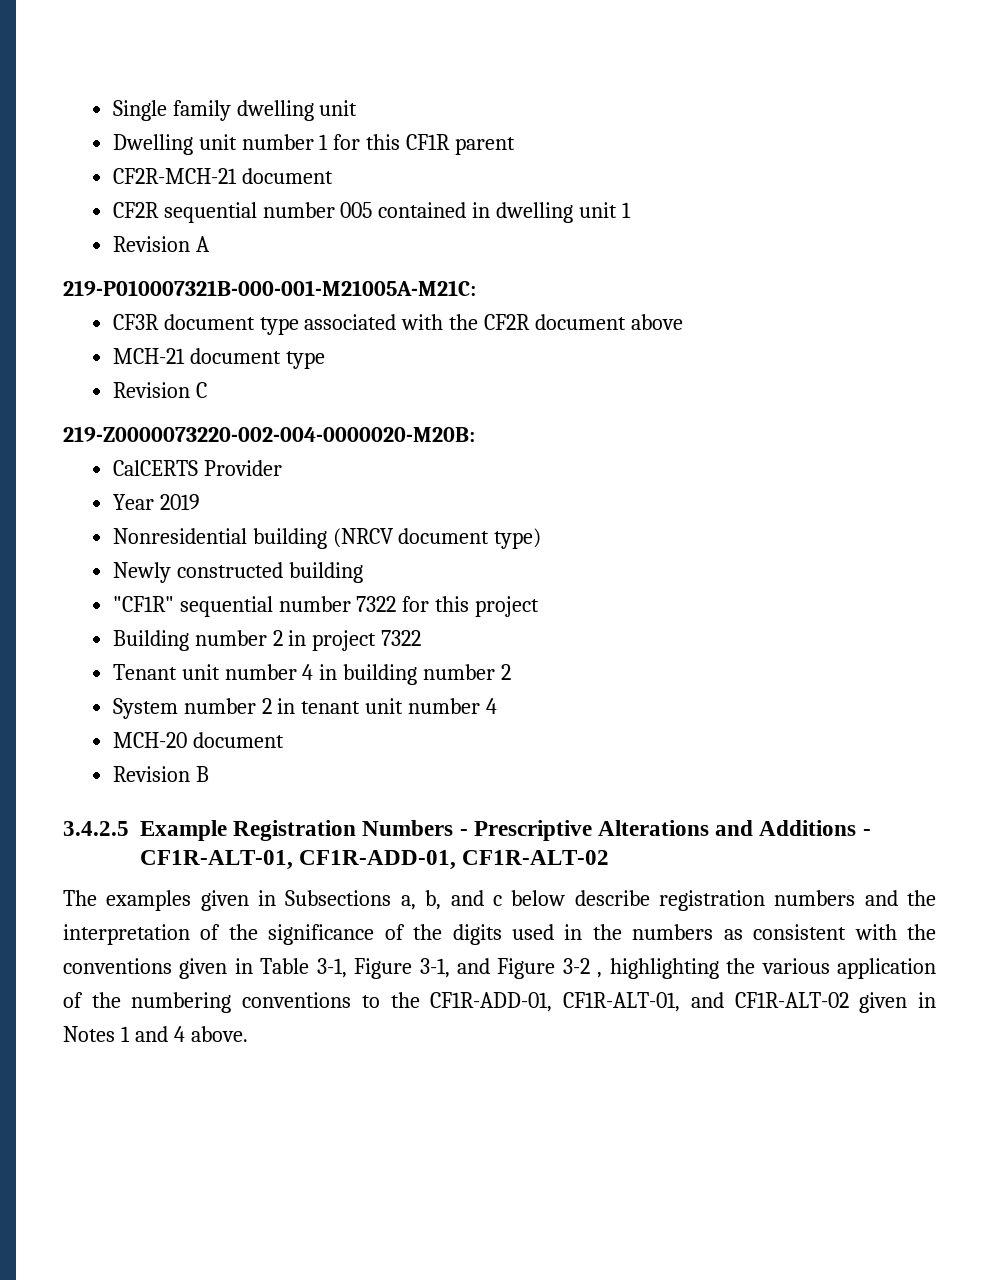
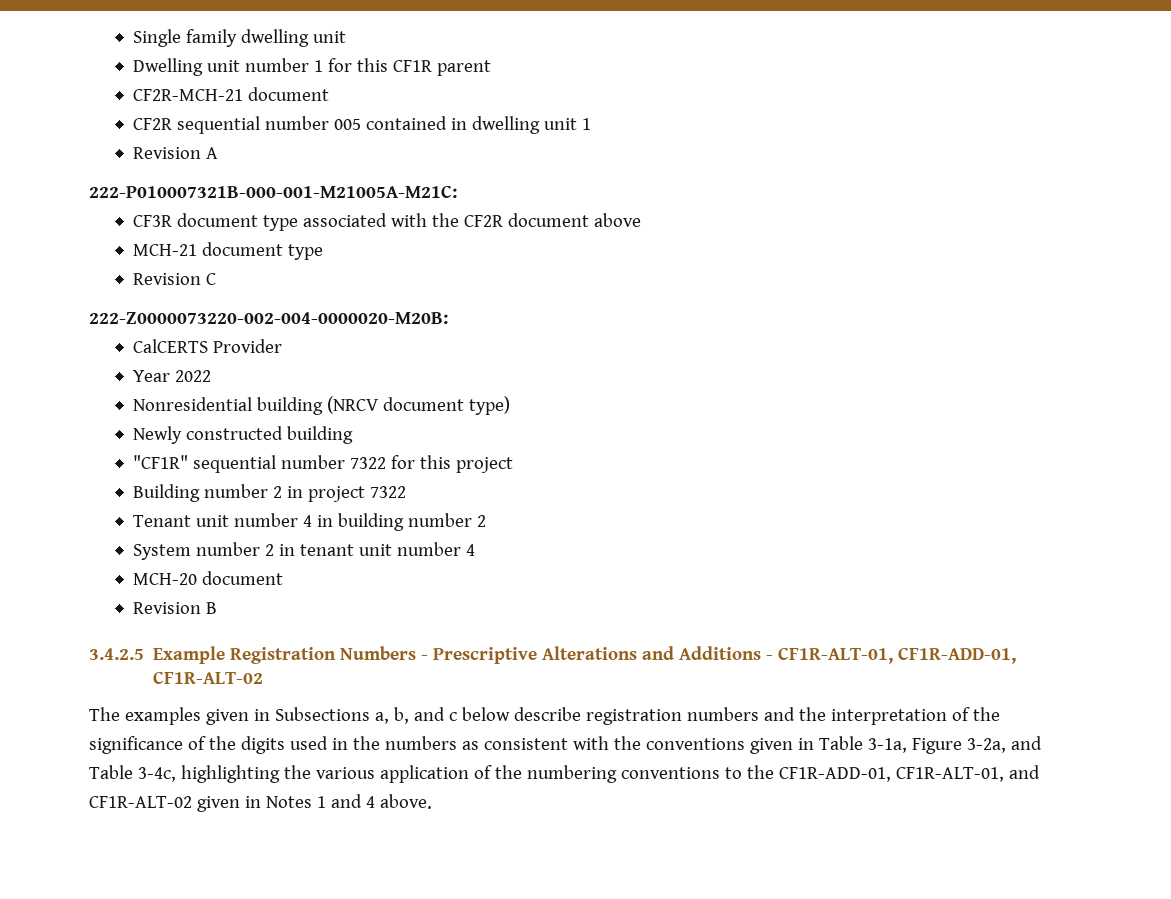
[63,280,476,296] 219-P010007321B-000-001-M21005A-M21C: -> [89,185,457,198] 222-P010007321B-000-001-M21005A-M21C:
[63,426,475,442] 219-Z0000073220-002-004-0000020-M20B: -> [89,312,448,324] 222-Z0000073220-002-004-0000020-M20B:
[159,494,200,510] 2019 -> [174,370,211,382] 2022
[316,958,603,979] 3-1, Figure 3-1, and Figure 3-2 , -> [867,736,1042,754] [89,765,176,782] 3-1a, Figure 3-2a, and Table 3-4c,

